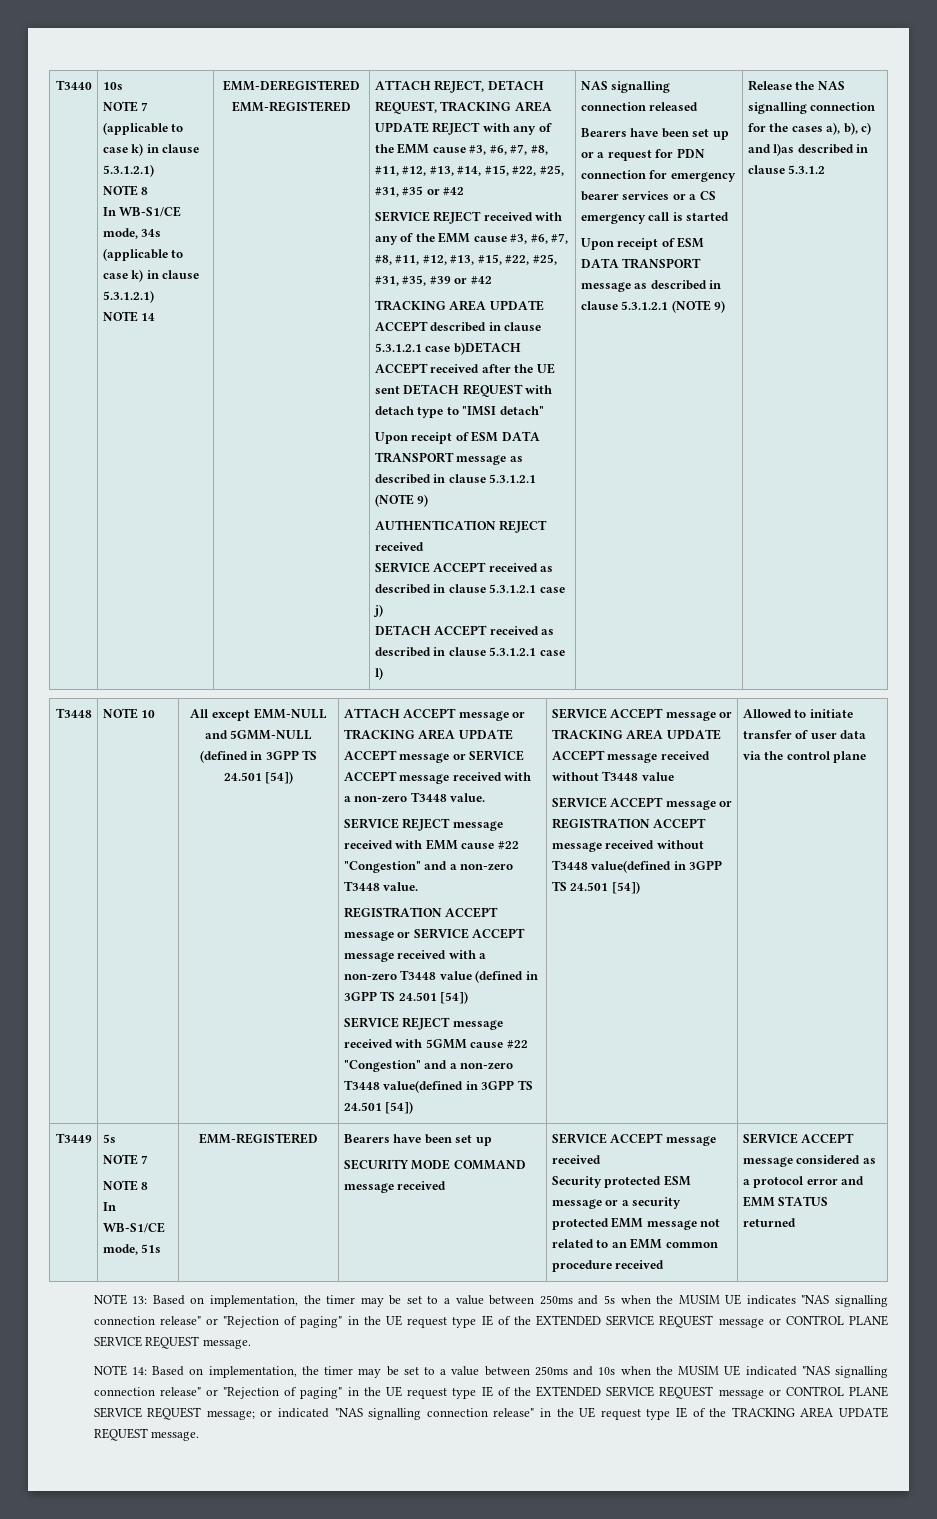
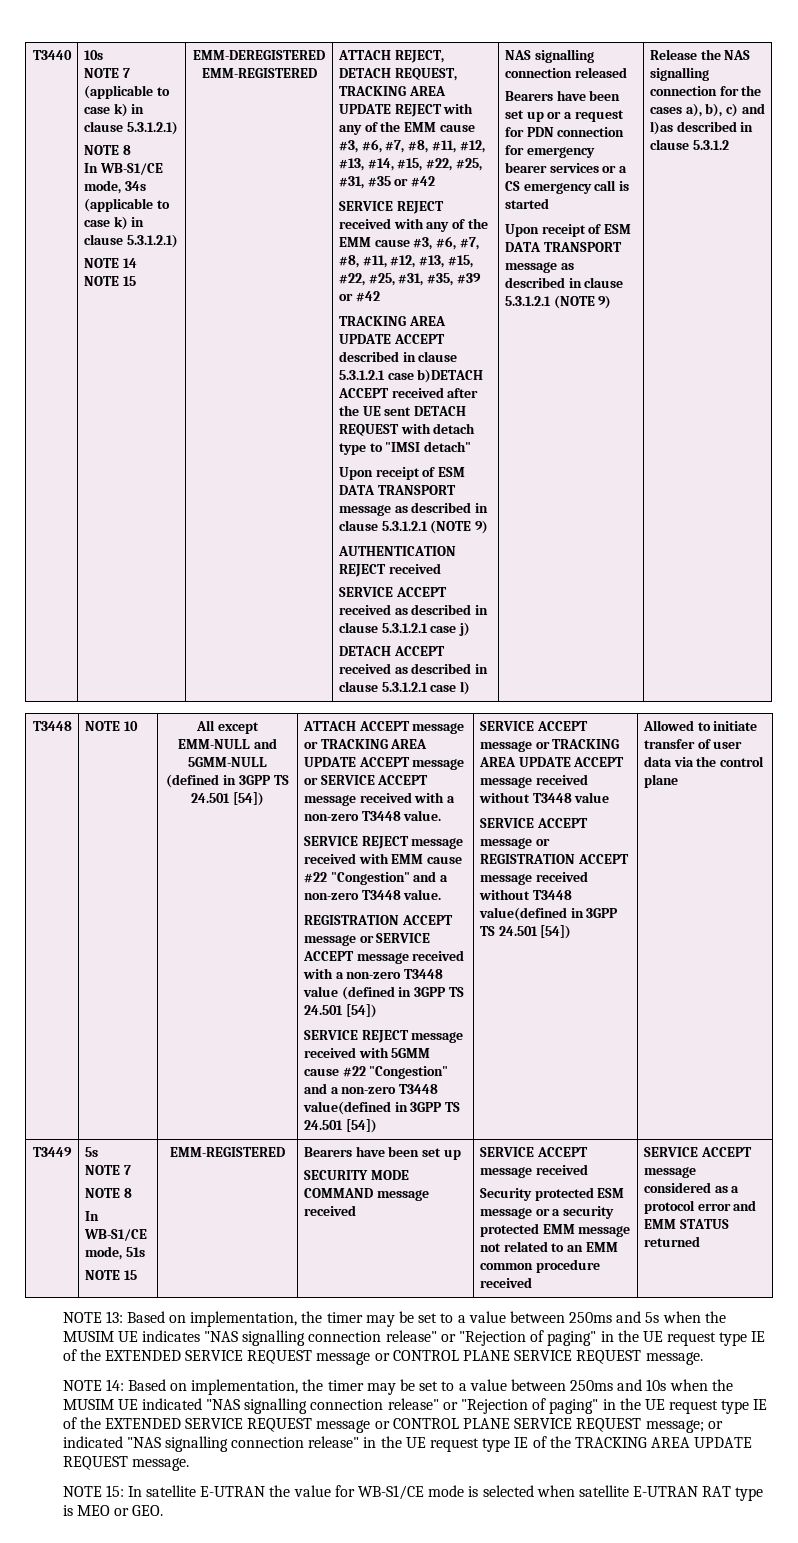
(156, 317) none -> [83,276,136,286] // NOTE 15
(162, 1248) none -> [84,1270,137,1280] // NOTE 15
(200, 1436) none -> [62,1485,764,1501] [62,1505,164,1516] // NOTE 15: In satellite E-UTRAN the value for WB-S1/CE mode is selected when satellite E-UTRAN RAT type is MEO or GEO.

